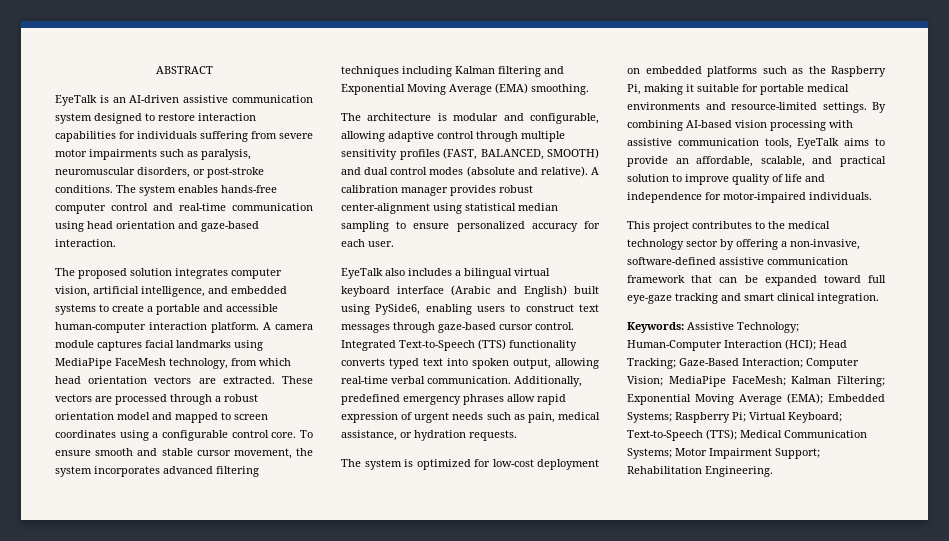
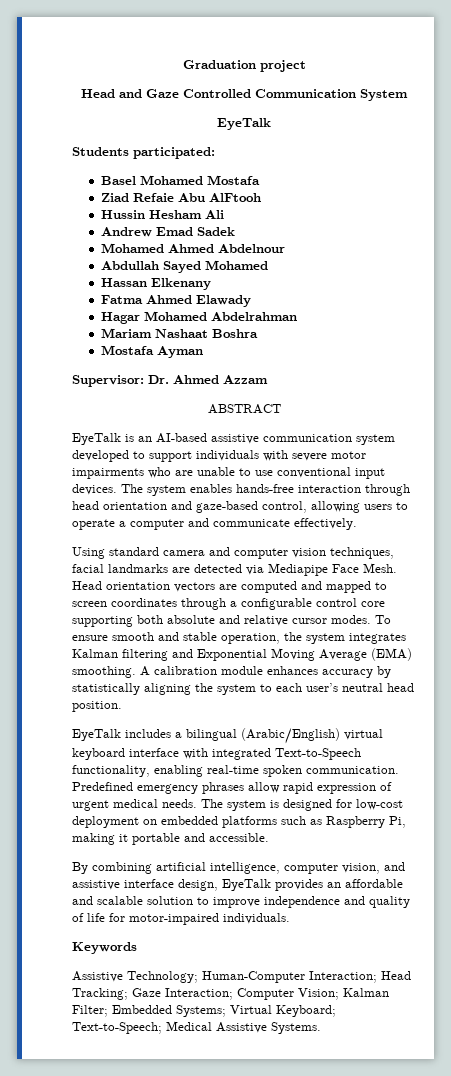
(155, 70) none -> [182,60,306,72] [81,89,408,101] [217,118,271,130] [72,147,215,159] [100,175,260,185] [100,193,261,202] [100,210,224,219] [100,227,235,237] [100,243,285,253] [100,260,268,273] [100,278,211,290] [100,295,251,307] [100,311,297,324] [100,328,258,338] [100,345,203,358] [72,375,268,387] Graduation project // Head and Gaze Controlled Communication System // EyeTalk // Students participated: // Basel Mohamed Mostafa // Ziad Refaie Abu AlFtooh // Hussin Hesham Ali // Andrew Emad Sadek // Mohamed Ahmed Abdelnour // Abdullah Sayed Mohamed // Hassan Elkenany // Fatma Ahmed Elawady // Hagar Mohamed Abdelrahman // Mariam Nashaat Boshra // Mostafa Ayman // Supervisor: Dr. Ahmed Azzam //
[129,95,180,103] AI-driven -> [156,433,207,443] AI-based
[94,113,256,124] [55,131,313,142] [55,149,251,160] [55,167,264,178] [55,185,277,196] [55,203,313,214] [55,221,259,232] [55,239,116,247] [55,268,282,279] [55,286,287,297] [55,304,278,315] [55,322,313,333] [55,340,263,351] [55,358,291,369] [55,376,313,384] [55,394,258,405] [55,412,150,420] designed to restore interaction capabilities for individuals suffering from severe motor impairments such as paralysis, neuromuscular disorders, or post-stroke conditions. The system enables hands-free computer control and real-time communication using head orientation and gaze-based interaction. // The proposed solution integrates computer vision, artificial intelligence, and embedded systems to create a portable and accessible human-computer interaction platform. A camera module captures facial landmarks using MediaPipe FaceMesh technology, from which head orientation vectors are extracted. These vectors are processed through a robust orientation model -> [72,450,366,462] [72,467,385,479] [72,484,410,496] [72,501,408,513] [72,518,357,530] [72,547,394,559] [72,563,397,576] [72,581,297,593] developed to support individuals with severe motor impairments who are unable to use conventional input devices. The system enables hands-free interaction through head orientation and gaze-based control, allowing users to operate a computer and communicate effectively. // Using standard camera and computer vision techniques, facial landmarks are detected via Mediapipe Face Mesh. Head orientation vectors are computed
[119,430,149,441] using -> [181,598,226,610] through
[271,432,297,438] core. -> [361,601,385,607] [72,615,371,627] core supporting both absolute and relative cursor modes.
[196,448,313,459] [55,466,259,477] [341,66,452,77] cursor movement, the system incorporates advanced filtering techniques including -> [221,632,406,644] operation, the system integrates
[341,113,599,124] [341,131,565,142] [341,148,599,160] [341,166,599,177] [341,185,533,196] [341,203,558,214] [341,221,600,232] [341,239,394,247] [341,268,405,279] // The architecture is modular and configurable, allowing adaptive control through multiple sensitivity profiles (FAST, BALANCED, SMOOTH) and dual control modes (absolute and relative). A calibration manager provides robust center-alignment using statistical median sampling to ensure personalized accuracy for each user. // EyeTalk also -> [140,666,391,678] [72,683,414,695] [72,701,122,712] [72,729,121,741] A calibration module enhances accuracy by statistically aligning the system to each user’s neutral head position. // EyeTalk
(512, 273) none -> [241,728,340,744] (Arabic/English)
[451,285,599,297] [341,304,599,315] [341,322,574,333] [341,339,577,351] [341,358,599,369] [341,376,582,387] [341,394,400,405] (Arabic and English) built using PySide6, enabling users to construct text messages through gaze-based cursor control. Integrated Text-to-Speech (TTS) functionality converts typed text into spoken output, allowing real-time verbal communication. Additionally, predefined -> [183,748,361,760] [72,765,399,777] [72,782,133,791] with integrated Text-to-Speech functionality, enabling real-time spoken communication. Predefined
[452,412,600,423] [341,430,517,441] needs such as pain, medical assistance, or hydration requests. // -> [113,799,197,808] medical needs.
[416,459,471,470] optimized -> [283,799,332,811] designed
[808,66,826,74] the -> (322, 822) none
[697,84,849,95] [627,102,886,113] [627,120,853,131] [627,138,885,149] [627,156,886,167] suitable for portable medical environments and resource-limited settings. By combining AI-based vision processing with assistive communication tools, EyeTalk aims to provide an affordable, scalable, and practical -> [132,833,269,845] [72,862,405,874] [72,879,403,891] [72,896,143,905] portable and accessible. // By combining artificial intelligence, computer vision, and assistive interface design, EyeTalk provides an affordable and scalable
(729, 179) none -> [264,896,365,908] independence and
[805,174,825,182] [627,192,702,203] and independence -> (105, 917) none
[627,221,830,232] [627,239,860,250] [627,257,848,265] [627,275,886,286] [627,293,879,304] [627,322,684,333] This project contributes to the medical technology sector by offering a non-invasive, software-defined assistive communication framework that can be expanded toward full eye-gaze tracking and smart clinical integration. // Keywords: -> [72,942,137,954] Keywords //
[724,339,816,350] Interaction (HCI); -> [309,971,377,983] Interaction;
[679,358,739,366] Gaze-Based -> [132,988,161,997] Gaze
[668,376,885,387] [627,393,885,405] [627,412,842,423] [627,429,867,441] [627,448,820,459] [627,466,773,477] MediaPipe FaceMesh; Kalman Filtering; Exponential Moving Average (EMA); Embedded Systems; Raspberry Pi; Virtual Keyboard; Text-to-Speech (TTS); Medical Communication Systems; Motor Impairment Support; Rehabilitation Engineering. -> [343,988,389,997] [72,1005,336,1017] [72,1021,321,1034] Kalman Filter; Embedded Systems; Virtual Keyboard; Text-to-Speech; Medical Assistive Systems.

